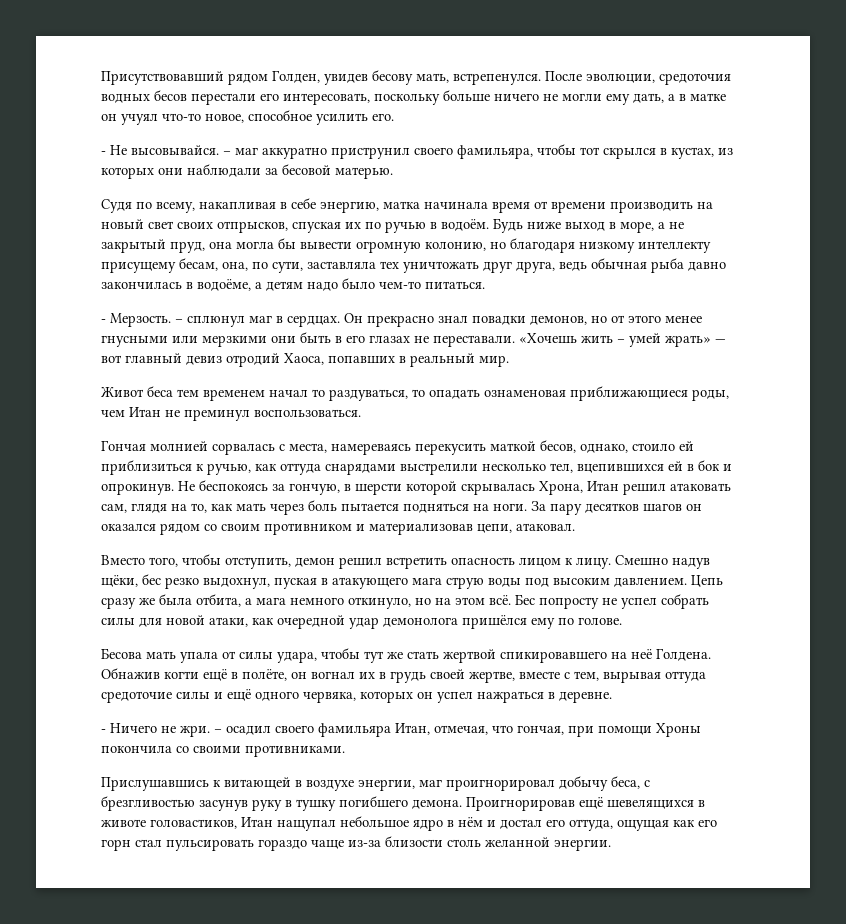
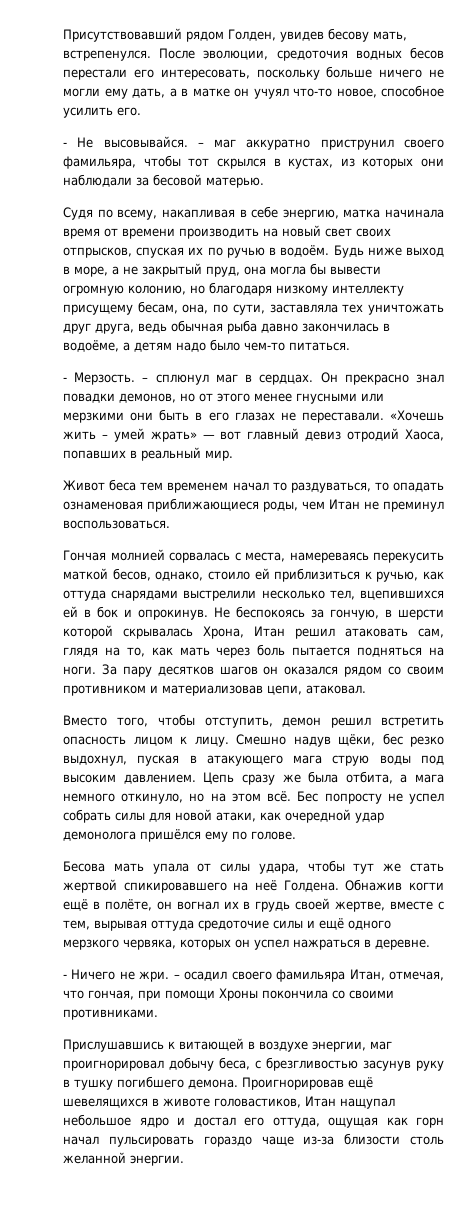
(299, 696) none -> [63,939,119,950] мерзкого
[447,817,483,827] в нём -> (169, 1122) none
[698,819,717,827] [101,839,162,851] его горн стал -> [416,1117,444,1128] [63,1136,99,1145] горн начал

